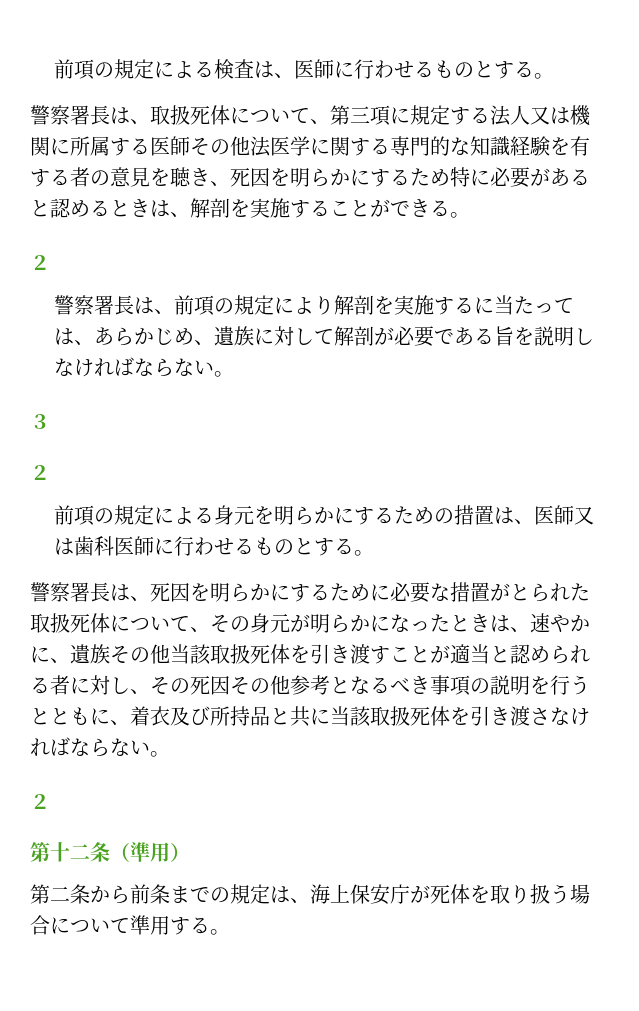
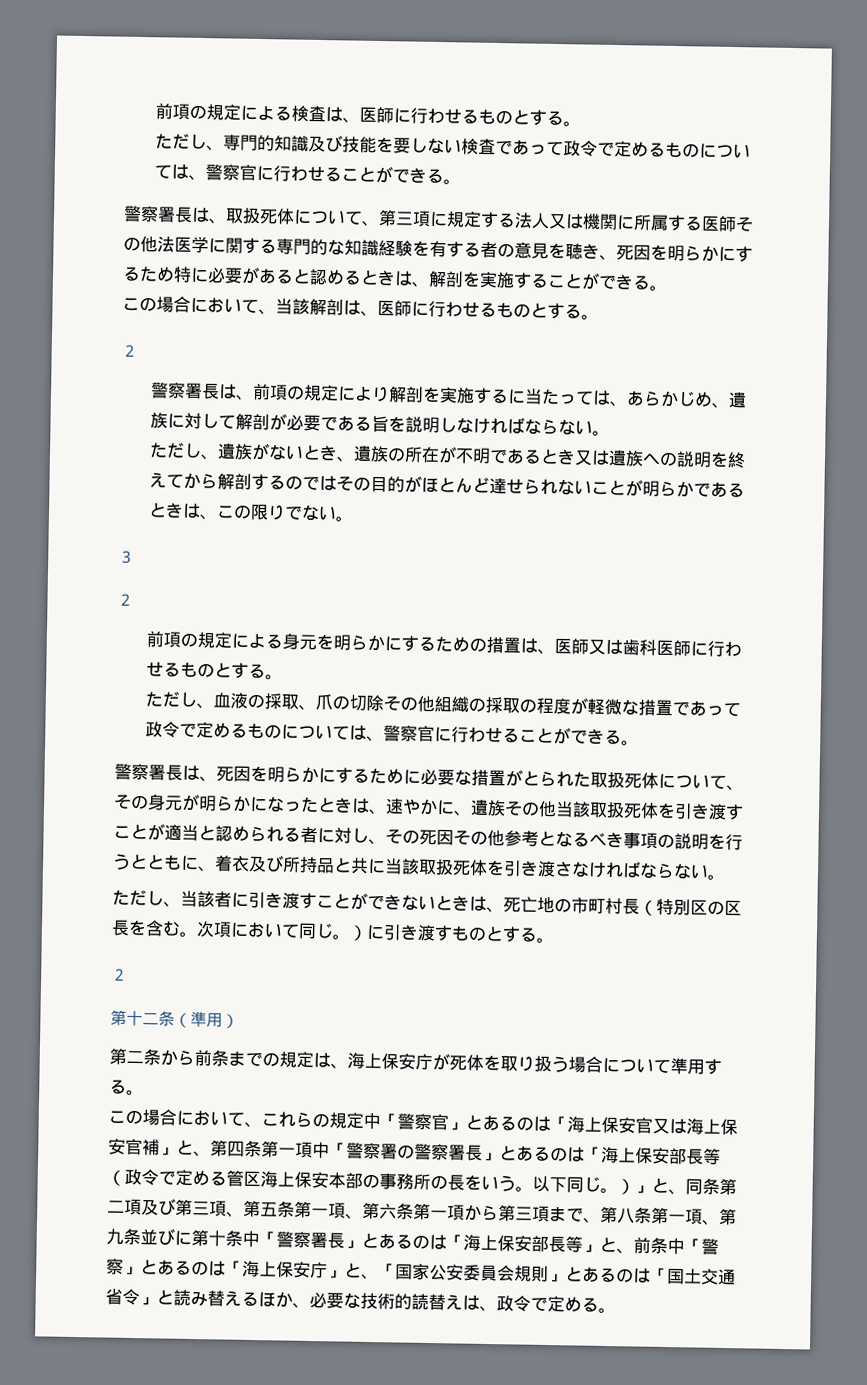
(555, 76) none -> [155,133,752,159] [154,163,462,185] // ただし、専門的知識及び技能を要しない検査であって政令で定めるものについては、警察官に行わせることができる。
(470, 215) none -> [122,296,599,320] // この場合において、当該解剖は、医師に行わせるものとする。
(235, 374) none -> [149,442,747,469] [149,472,746,498] [148,502,354,522] // ただし、遺族がないとき、遺族の所在が不明であるとき又は遺族への説明を終えてから解剖するのではその目的がほとんど達せられないことが明らかであるときは、この限りでない。
(375, 553) none -> [145,691,742,717] [145,721,640,746] // ただし、血液の採取、爪の切除その他組織の採取の程度が軽微な措置であって政令で定めるものについては、警察官に行わせることができる。
(170, 754) none -> [112,889,742,916] [111,919,554,944] // ただし、当該者に引き渡すことができないときは、死亡地の市町村長（特別区の区長を含む。次項において同じ。）に引き渡すものとする。
(230, 932) none -> [108,1109,738,1136] [108,1138,721,1165] [107,1168,737,1196] [107,1198,737,1226] [106,1228,719,1255] [106,1258,736,1286] [105,1288,616,1314] // この場合において、これらの規定中「警察官」とあるのは「海上保安官又は海上保安官補」と、第四条第一項中「警察署の警察署長」とあるのは「海上保安部長等（政令で定める管区海上保安本部の事務所の長をいう。以下同じ。）」と、同条第二項及び第三項、第五条第一項、第六条第一項から第三項まで、第八条第一項、第九条並びに第十条中「警察署長」とあるのは「海上保安部長等」と、前条中「警察」とあるのは「海上保安庁」と、「国家公安委員会規則」とあるのは「国土交通省令」と読み替えるほか、必要な技術的読替えは、政令で定める。

